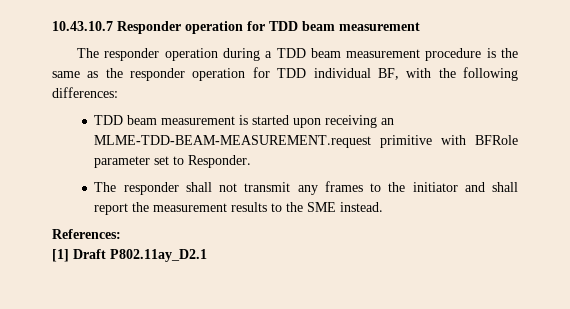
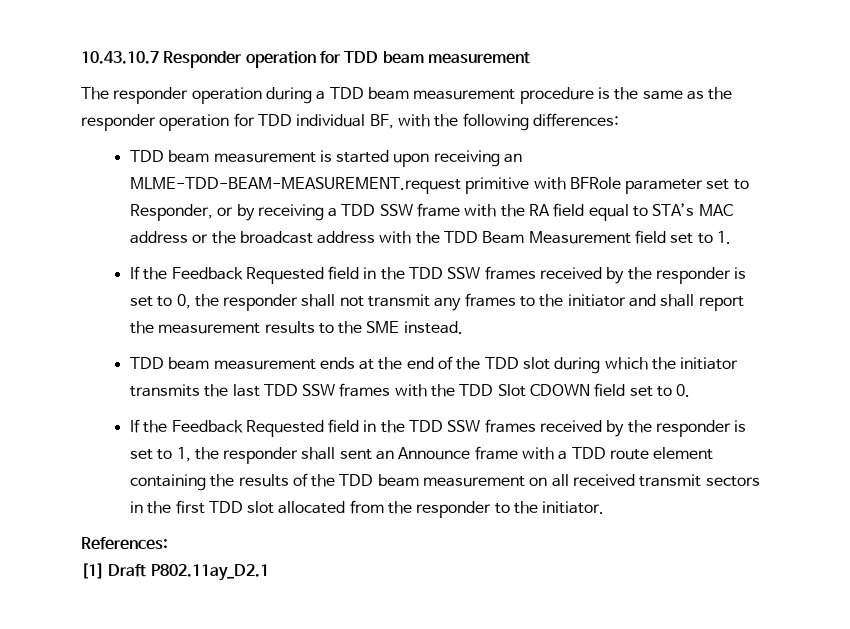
[188,155,252,168] [94,182,117,192] Responder. // The -> [129,203,733,221] [129,230,732,244] [129,266,747,284] [129,294,219,309] Responder, or by receiving a TDD SSW frame with the RA field equal to STA’s MAC address or the broadcast address with the TDD Beam Measurement field set to 1. // If the Feedback Requested field in the TDD SSW frames received by the responder is set to 0, the
(384, 207) none -> [129,356,739,374] [129,383,691,397] [129,419,747,437] [129,446,714,464] [129,473,760,491] [129,500,605,518] // TDD beam measurement ends at the end of the TDD slot during which the initiator transmits the last TDD SSW frames with the TDD Slot CDOWN field set to 0. // If the Feedback Requested field in the TDD SSW frames received by the responder is set to 1, the responder shall sent an Announce frame with a TDD route element containing the results of the TDD beam measurement on all received transmit sectors in the first TDD slot allocated from the responder to the initiator.

